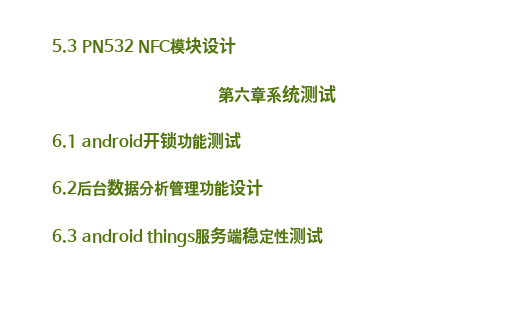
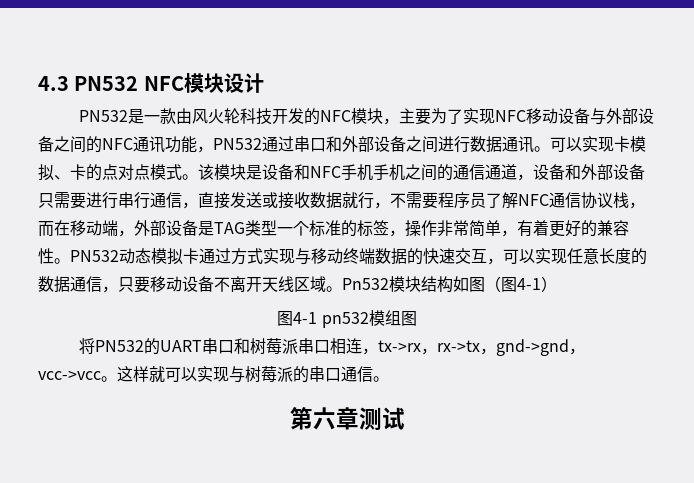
[52,39,77,53] 5.3 -> [38,76,69,91] 4.3
(237, 45) none -> [79,108,655,125] [38,136,646,153] [38,164,645,181] [38,192,645,209] [38,220,629,237] [38,248,647,265] [38,276,557,293] [277,310,417,328] [79,338,586,356] [38,366,389,383] // PN532是一款由风火轮科技开发的NFC模块，主要为了实现NFC移动设备与外部设备之间的NFC通讯功能，PN532通过串口和外部设备之间进行数据通讯。可以实现卡模拟、卡的点对点模式。该模块是设备和NFC手机手机之间的通信通道，设备和外部设备只需要进行串行通信，直接发送或接收数据就行，不需要程序员了解NFC通信协议栈，而在移动端，外部设备是TAG类型一个标准的标签，操作非常简单，有着更好的兼容性。PN532动态模拟卡通过方式实现与移动终端数据的快速交互，可以实现任意长度的数据通信，只要移动设备不离开天线区域。Pn532模块结构如图（图4-1） // 图4-1 pn532模组图 // 将PN532的UART串口和树莓派串口相连，tx->rx，rx->tx，gnd->gnd，vcc->vcc。这样就可以实现与树莓派的串口通信。
[266,84,336,104] [52,132,241,150] [52,179,263,197] [52,226,324,247] 系统测试 // 6.1 android开锁功能测试 // 6.2后台数据分析管理功能设计 // 6.3 android things服务端稳定性测试 -> [358,407,405,430] 测试

